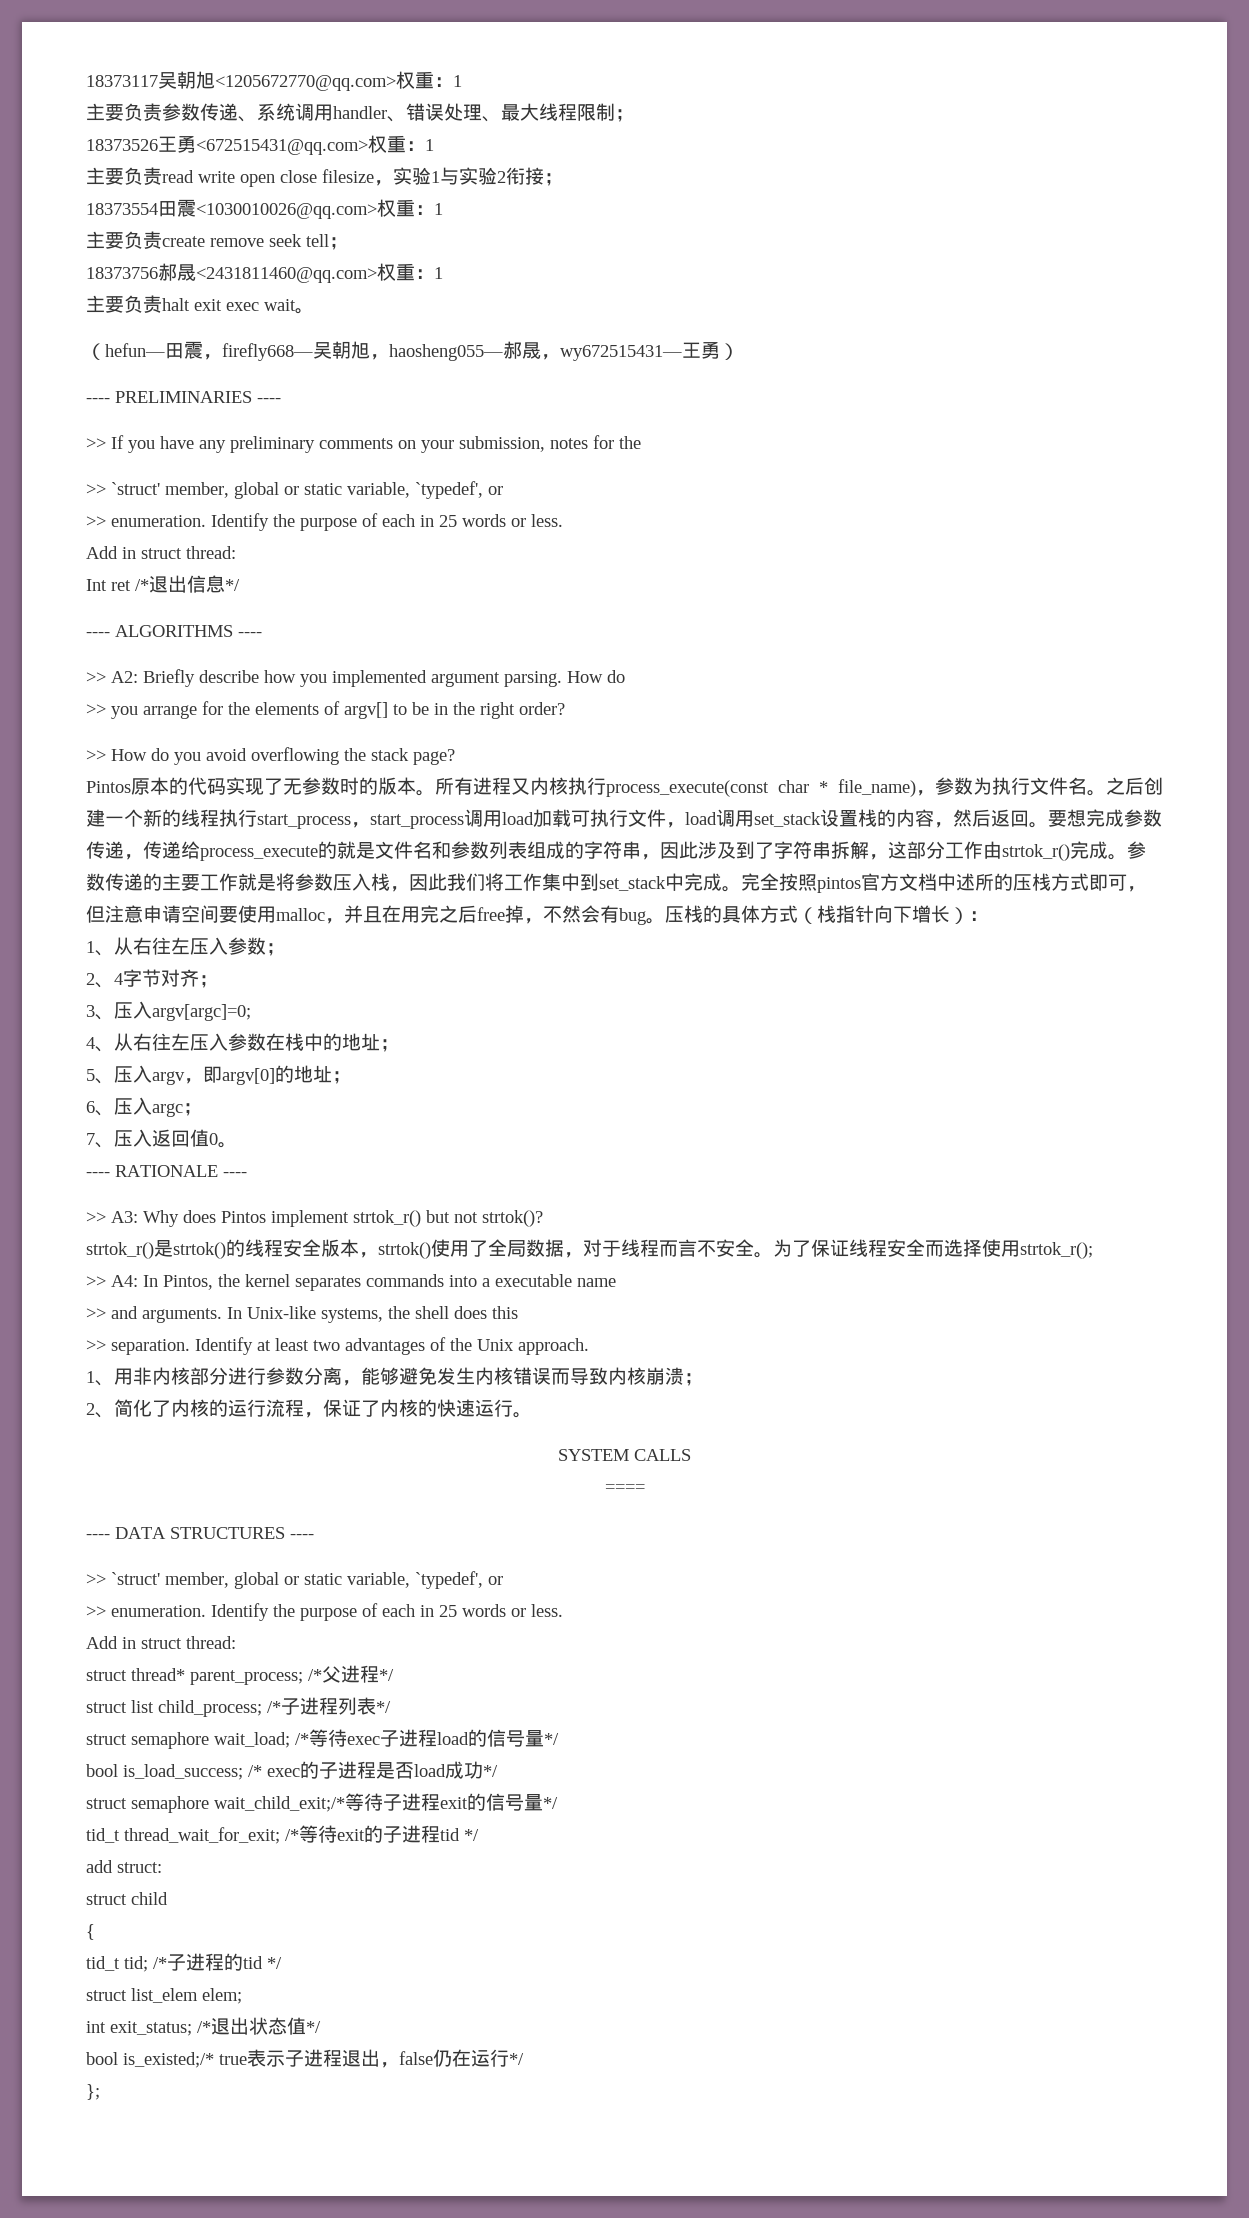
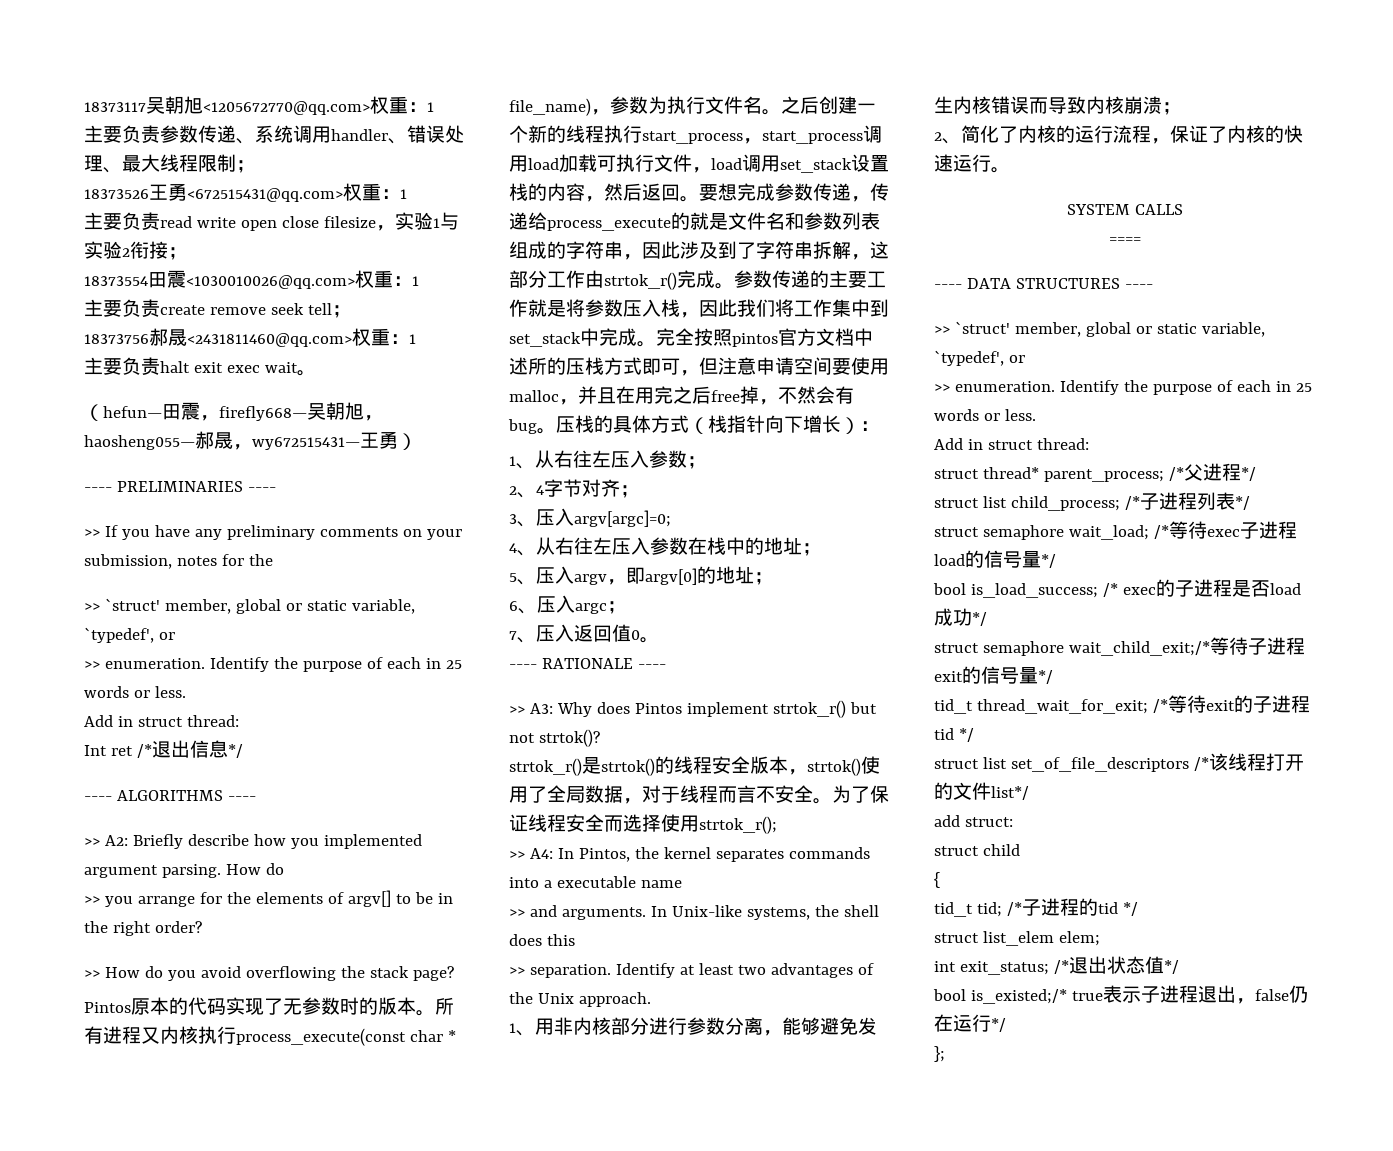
(479, 1835) none -> [934,753,1304,772] [934,782,1029,800] // struct list set_of_file_descriptors /*该线程打开的文件list*/

